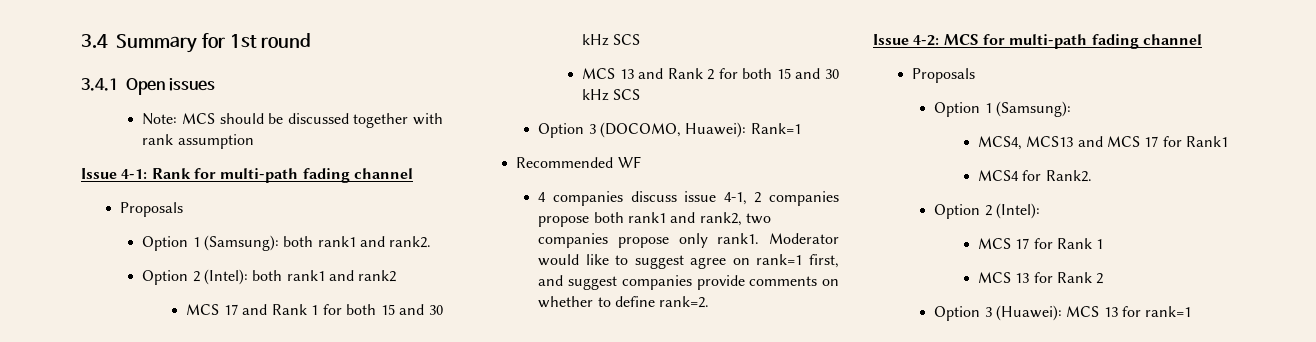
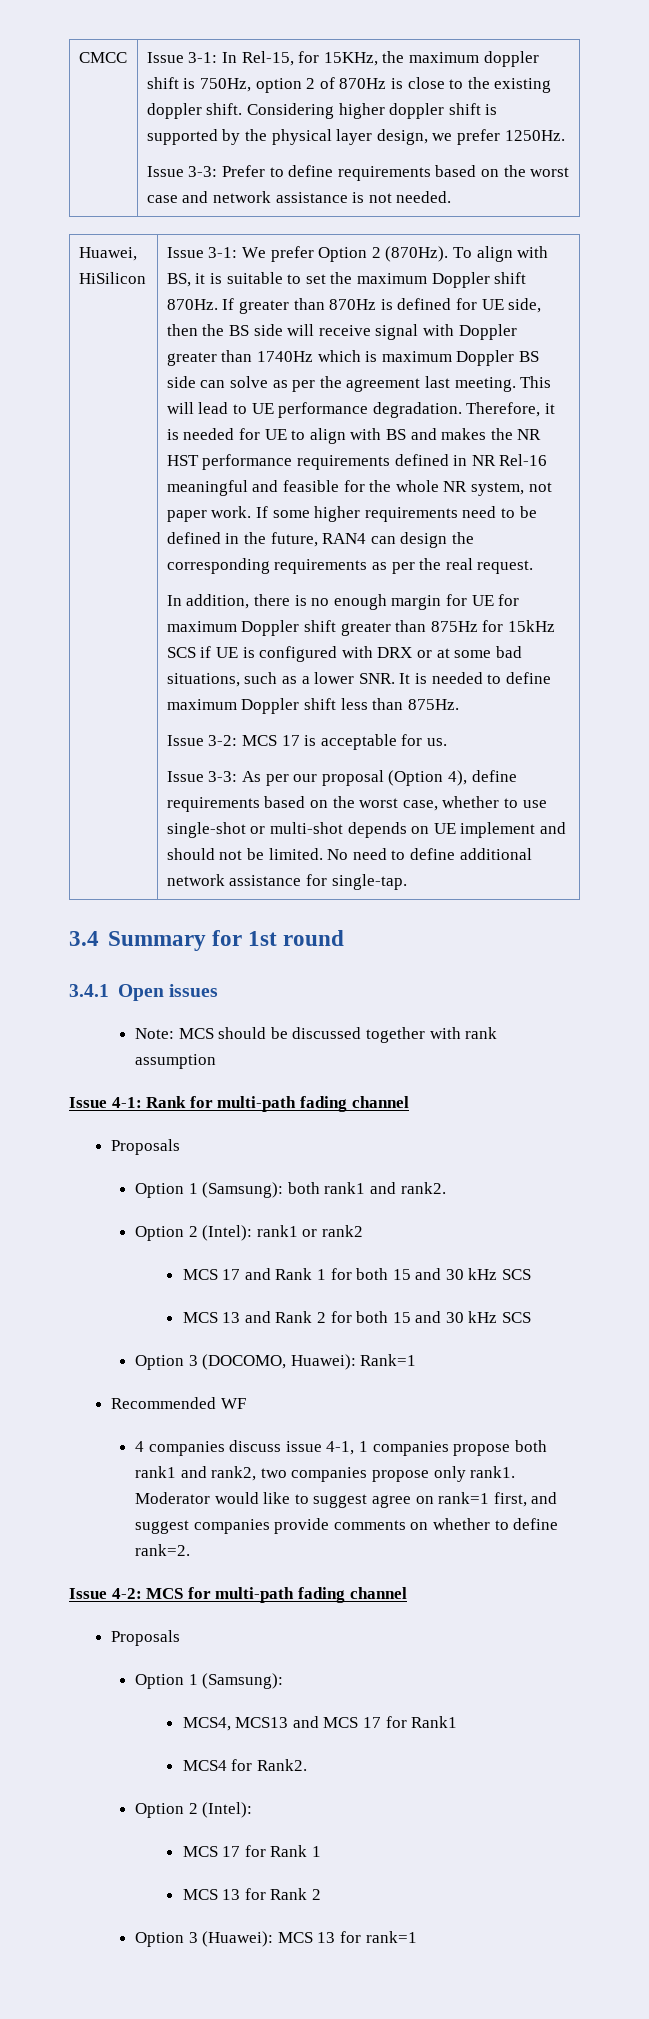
(81, 41) none -> [78,52,127,63] [146,51,539,67] [146,77,552,93] [146,103,498,119] [146,129,565,145] [146,165,570,181] [146,191,452,203] [78,247,137,261] [78,272,146,284] [166,246,549,262] [166,272,527,288] [166,298,542,314] [166,324,517,340] [166,350,539,366] [166,376,552,392] [166,402,555,418] [166,428,542,444] [166,454,548,470] [166,480,552,496] [166,506,537,522] [166,532,474,548] [166,558,534,574] [166,594,520,610] [166,620,555,636] [166,646,522,662] [166,672,551,687] [166,698,459,714] [166,734,447,750] [166,770,517,786] [166,796,547,812] [166,822,566,838] [166,848,532,860] [166,874,407,890] CMCC | Issue 3-1: In Rel-15, for 15KHz, the maximum doppler shift is 750Hz, option 2 of 870Hz is close to the existing doppler shift. Considering higher doppler shift is supported by the physical layer design, we prefer 1250Hz. // Issue 3-3: Prefer to define requirements based on the worst case and network assistance is not needed. // Huawei, HiSilicon | Issue 3-1: We prefer Option 2 (870Hz). To align with BS, it is suitable to set the maximum Doppler shift 870Hz. If greater than 870Hz is defined for UE side, then the BS side will receive signal with Doppler greater than 1740Hz which is maximum Doppler BS side can solve as per the agreement last meeting. This will lead to UE performance degradation. Therefore, it is needed for UE to align with BS and makes the NR HST performance requirements defined in NR Rel-16 meaningful and feasible for the whole NR system, not paper work. If some higher requirements need to be defined in the future, RAN4 can design the corresponding requirements as per the real request. // In addition, there is no enough margin for UE for maximum Doppler shift greater than 875Hz for 15kHz SCS if UE is configured with DRX or at some bad situations, such as a lower SNR. It is needed to define maximum Doppler shift less than 875Hz. // Issue 3-2: MCS 17 is acceptable for us. // Issue 3-3: As per our proposal (Option 4), define requirements based on the worst case, whether to use single-shot or multi-shot depends on UE implement and should not be limited. No need to define additional network assistance for single-tap. //
[252,270,354,281] both rank1 and -> [256,1225,318,1237] rank1 or
[754,192,762,203] 2 -> [359,1441,369,1452] 1

